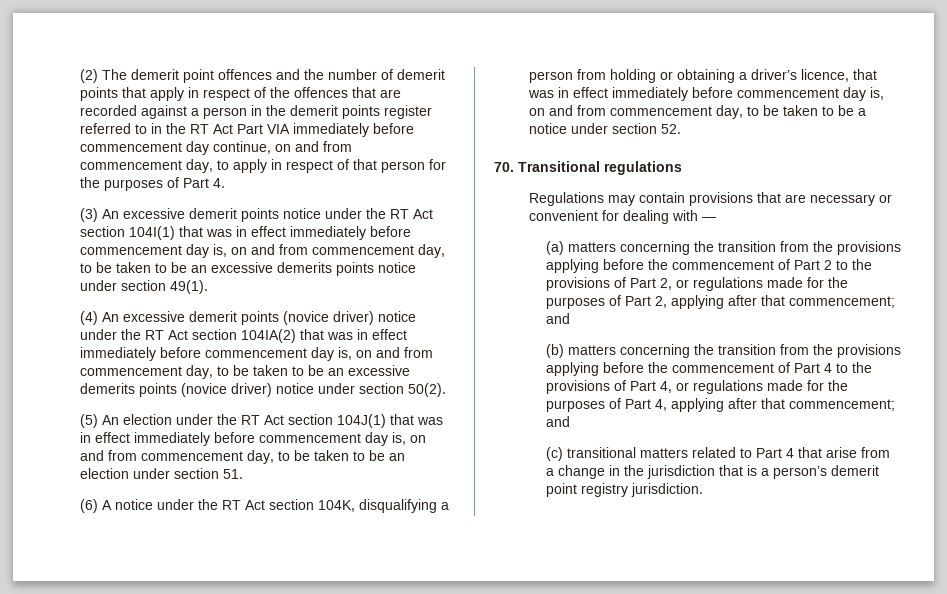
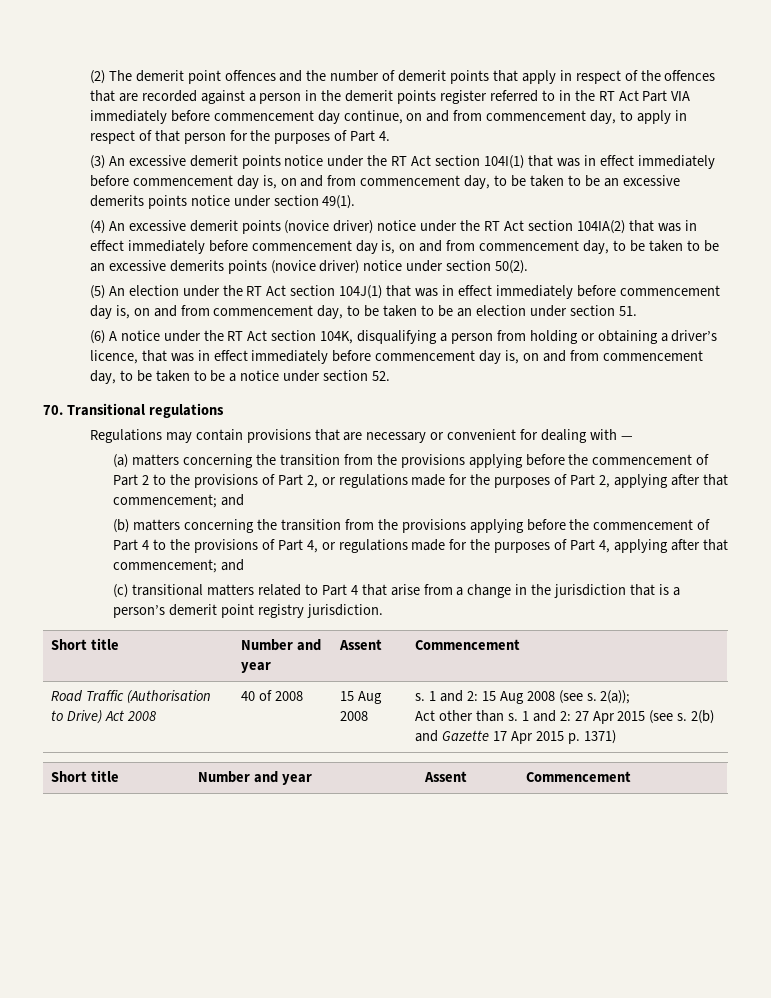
(704, 490) none -> [51,638,120,650] [241,639,322,651] [241,662,272,673] [339,639,383,650] [415,639,521,650] [51,690,212,704] [51,710,156,724] [241,690,304,701] [340,691,383,704] [340,711,369,721] [415,690,631,704] [415,710,715,724] [415,730,616,744] [51,770,120,782] [198,771,313,785] [424,771,468,782] [526,771,632,782] // Short title | Number and year | Assent | Commencement // Road Traffic (Authorisation to Drive) Act 2008 | 40 of 2008 | 15 Aug 2008 | s. 1 and 2: 15 Aug 2008 (see s. 2(a)); // Act other than s. 1 and 2: 27 Apr 2015 (see s. 2(b) and Gazette 17 Apr 2015 p. 1371) // Short title | Number and year | Assent | Commencement

